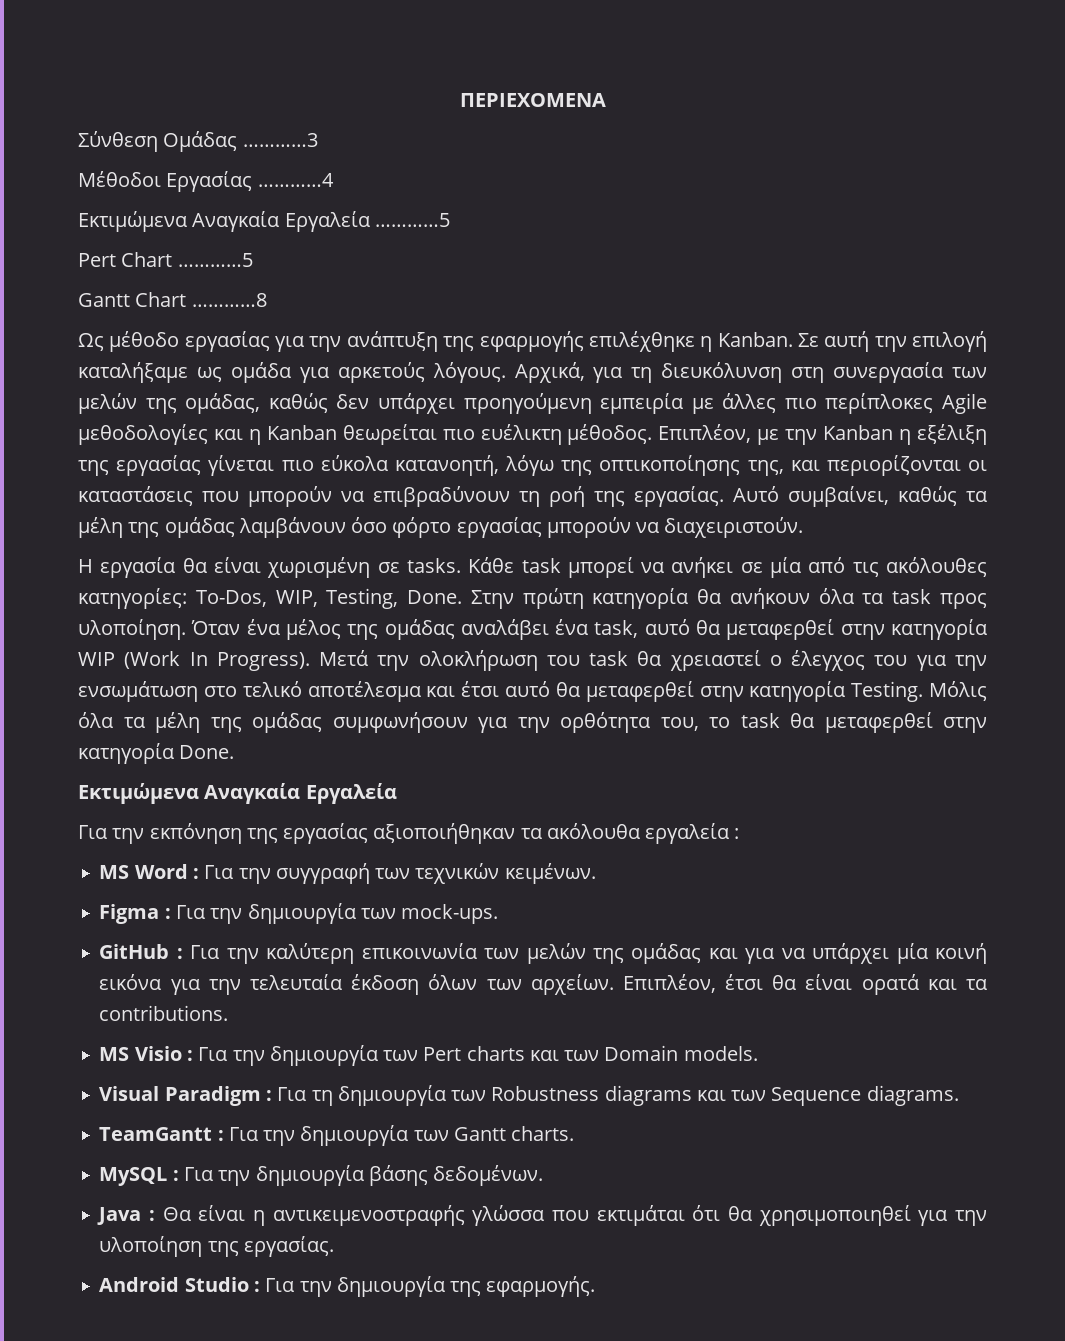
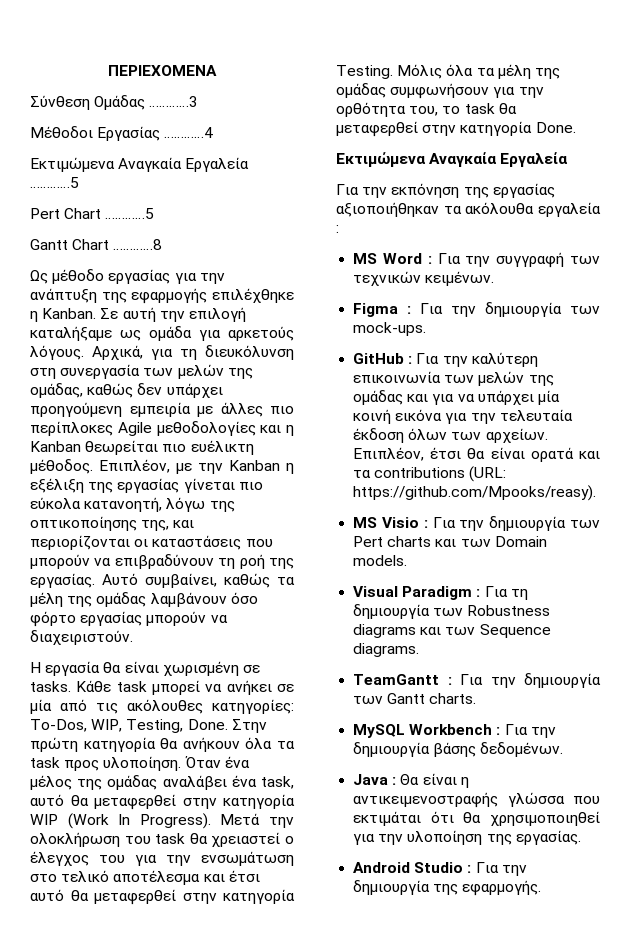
[99,1005,229,1021] contributions. -> [374,466,507,482] [353,485,597,501] contributions (URL: https://github.com/Mpooks/reasy).
(168, 1176) none -> [409,724,493,735] Workbench

